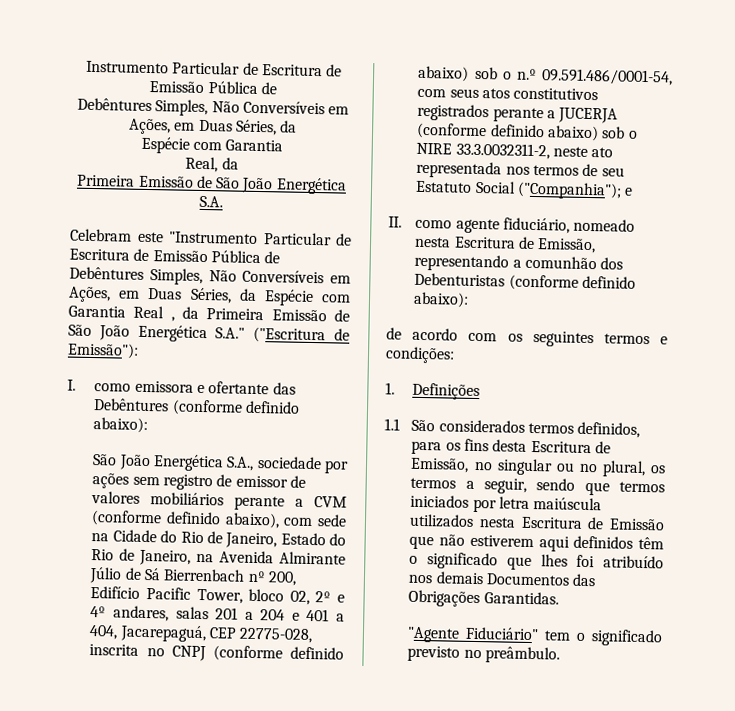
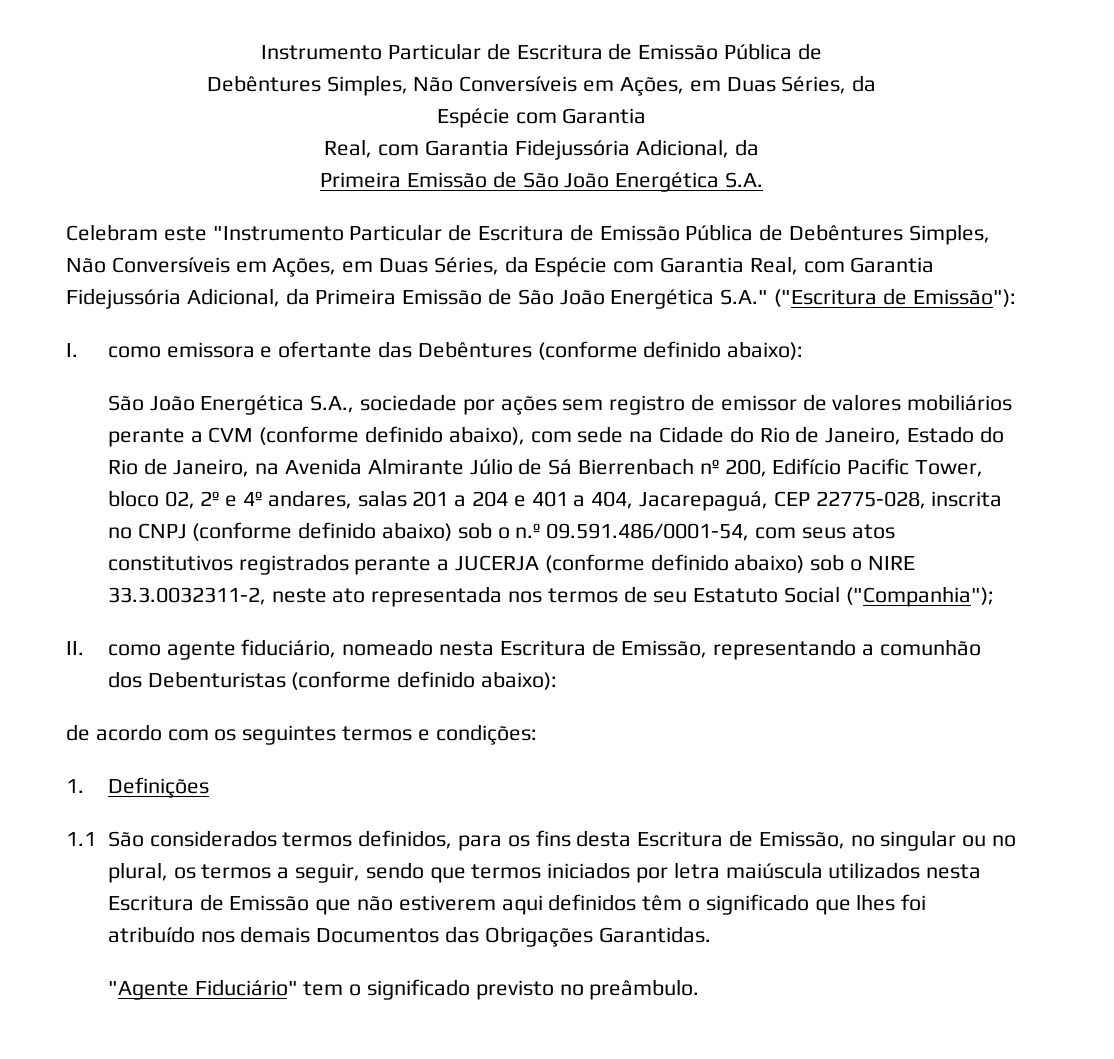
(219, 164) none -> [378,139,729,160] com Garantia Fidejussória Adicional,
[133,305,175,322] Real , -> [749,256,935,275] [66,288,280,309] Real, com Garantia Fidejussória Adicional,
[624,187,634,196] e -> (994, 596) none

